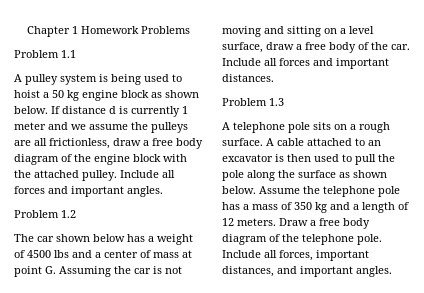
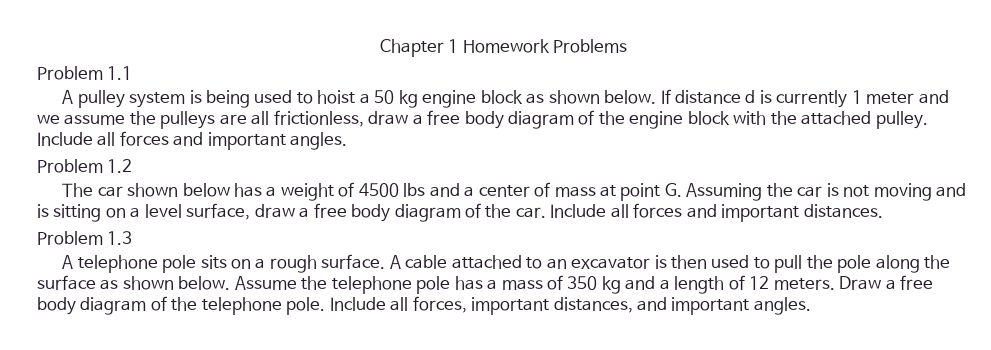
(284, 30) none -> [37,204,49,218] is
(356, 47) none -> [394,204,461,222] diagram

